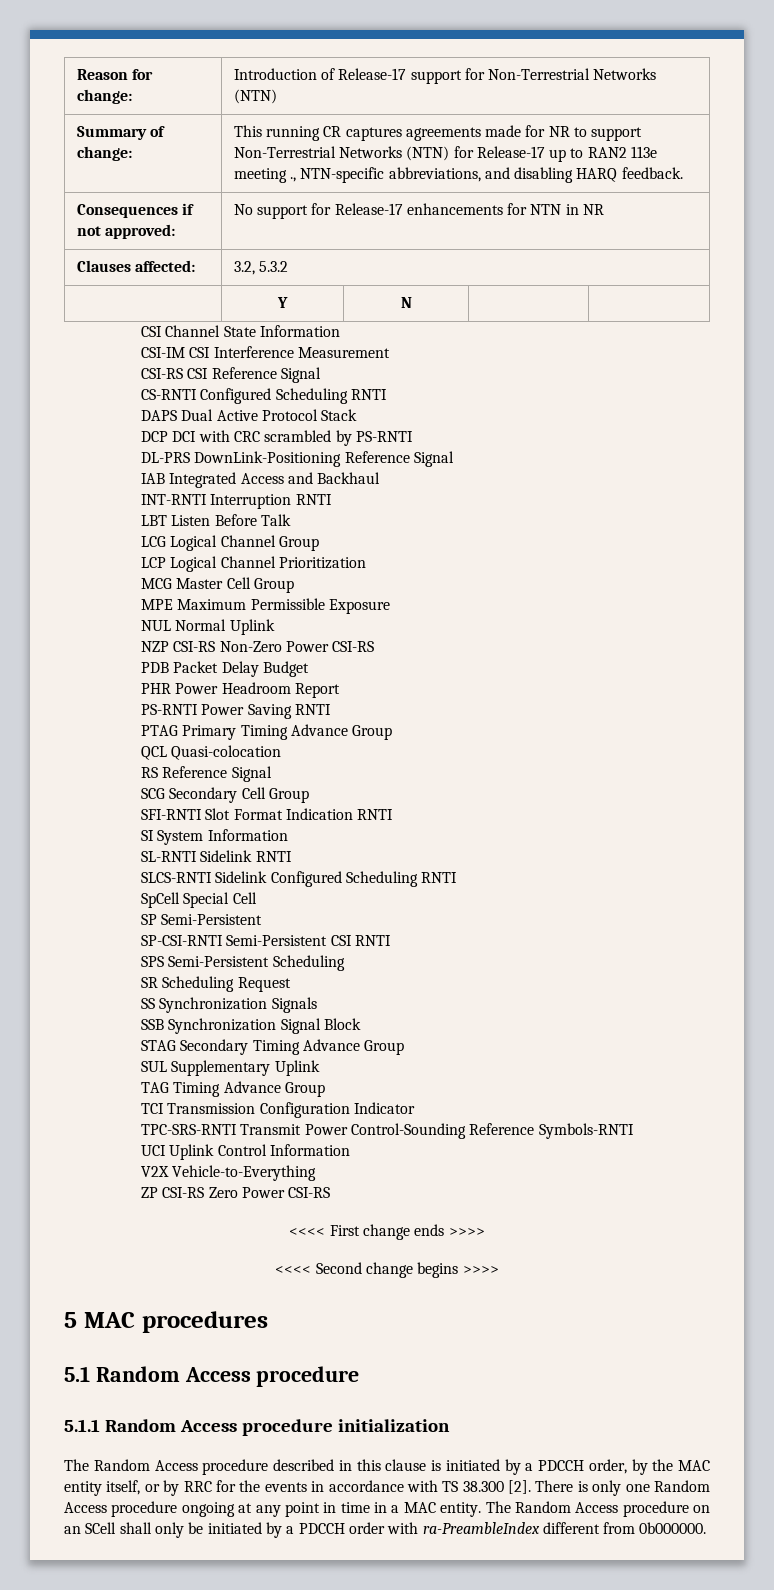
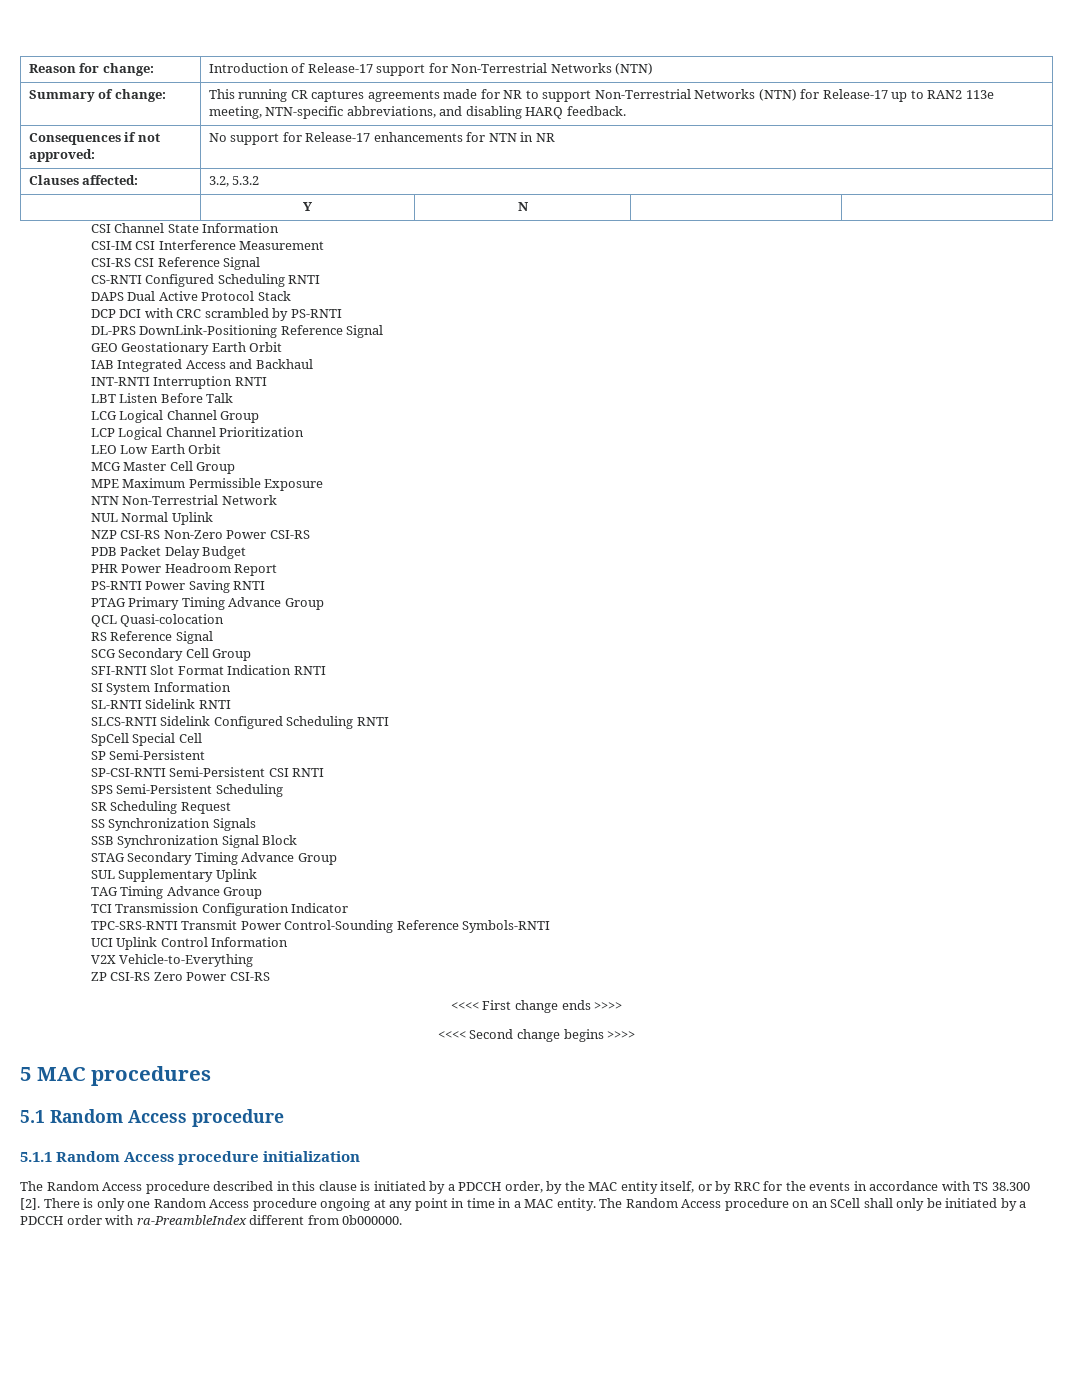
[233,168,296,183] meeting ., -> [208,106,262,119] meeting,
(454, 459) none -> [90,342,283,355] // GEO Geostationary Earth Orbit
(366, 563) none -> [90,444,222,454] // LEO Low Earth Orbit
(390, 606) none -> [90,495,277,505] // NTN Non-Terrestrial Network

